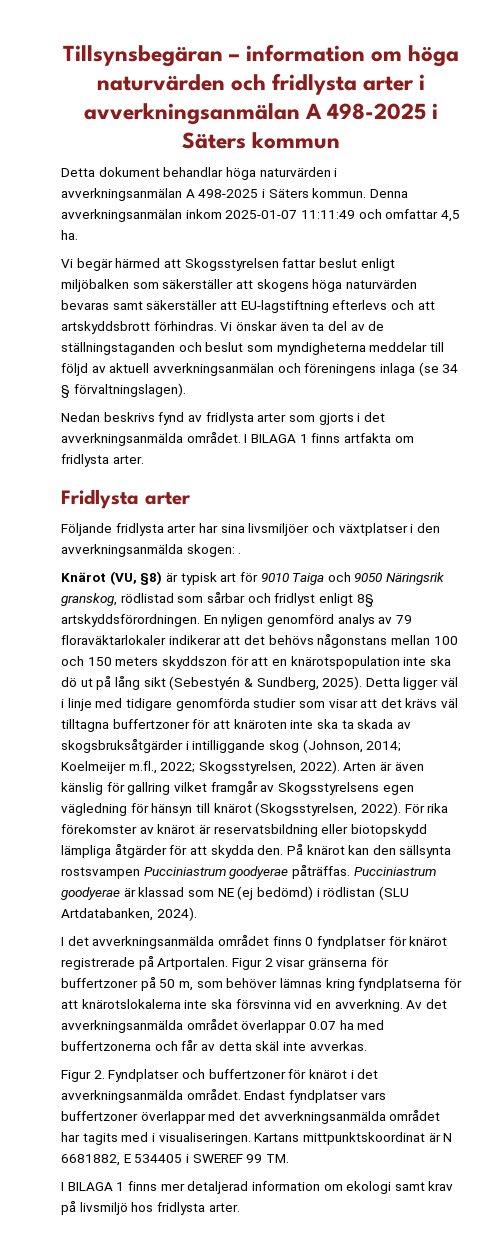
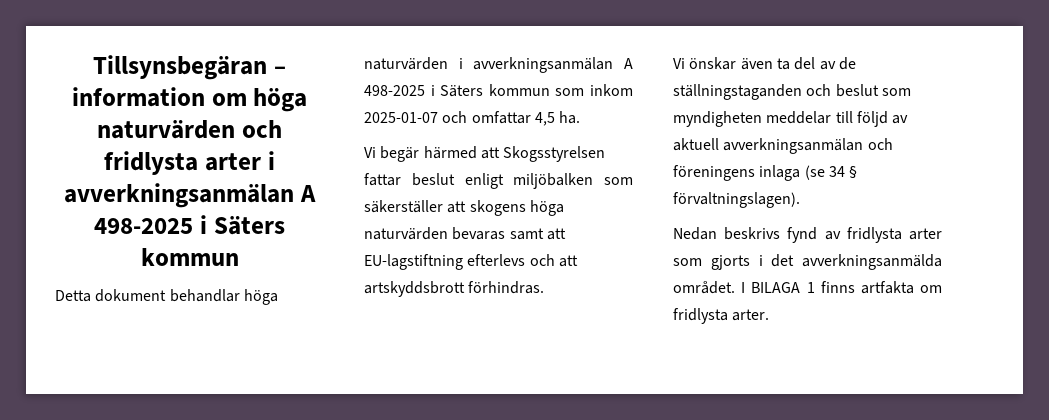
[312,188,408,198] [61,209,182,222] kommun. Denna avverkningsanmälan -> [488,84,585,96] kommun som
[300,210,355,219] 11:11:49 -> (438, 117) none
[146,300,218,310] säkerställer -> (544, 234) none
(217, 326) none -> (545, 287) //
[276,342,366,355] myndigheterna -> [673,111,762,127] myndigheten
[61,489,191,509] [61,523,440,536] [61,544,242,557] [61,571,445,585] [61,592,374,607] [61,614,412,627] [61,634,458,648] [61,656,451,669] [61,676,459,690] [61,698,459,711] [61,719,411,732] [61,739,402,753] [61,760,424,774] [61,781,414,795] [61,802,449,816] [61,824,427,837] [61,844,452,858] [61,865,436,879] [61,886,409,900] [61,907,197,921] [61,935,448,949] [61,956,389,970] [61,977,462,991] [61,999,447,1012] [61,1019,385,1033] [61,1040,367,1051] [61,1069,379,1082] [61,1089,386,1103] [61,1110,441,1124] [61,1132,453,1145] [61,1154,289,1166] [61,1181,454,1194] [61,1201,240,1215] // Fridlysta arter // Följande fridlysta arter har sina livsmiljöer och växtplatser i den avverkningsanmälda skogen: . // Knärot (VU, §8) är typisk art för 9010 Taiga och 9050 Näringsrik granskog, rödlistad som sårbar och fridlyst enligt 8§ artskyddsförordningen. En nyligen genomförd analys av 79 floraväktarlokaler indikerar att det behövs någonstans mellan 100 och 150 meters skyddszon för att en knärotspopulation inte ska dö ut på lång sikt (Sebestyén & Sundberg, 2025). Detta ligger väl i linje med tidigare genomförda studier som visar att det krävs väl tilltagna buffertzoner för att knäroten inte ska ta skada av skogsbruksåtgärder i intilliggande skog (Johnson, 2014; Koelmeijer m.fl., 2022; Skogsstyrelsen, 2022). Arten är även känslig för gallring vilket framgår av Skogsstyrelsens egen vägledning för hänsyn till knärot (Skogsstyrelsen, 2022). För rika förekomster av knärot är reservatsbildning eller biotopskydd lämpliga åtgärder för att skydda den. På knärot kan den sällsynta rostsvampen Pucciniastrum goodyerae påträffas. Pucciniastrum goodyerae är klassad som NE (ej bedömd) i rödlistan (SLU Artdatabanken, 2024). // I det avverkningsanmälda området finns 0 fyndplatser för knärot registrerade på Artportalen. Figur 2 visar gränserna för buffertzoner på 50 m, som behöver lämnas kring fyndplatserna för att knärotslokalerna inte ska försvinna vid en avverkning. Av det avverkningsanmälda området överlappar 0.07 ha med buffertzonerna och får av detta skäl inte avverkas. // Figur 2. Fyndplatser och buffertzoner för knärot i det avverkningsanmälda området. Endast fyndplatser vars buffertzoner överlappar med det avverkningsanmälda området har tagits med i visualiseringen. Kartans mittpunktskoordinat är N 6681882, E 534405 i SWEREF 99 TM. // I BILAGA 1 finns mer detaljerad information om ekologi samt krav på livsmiljö hos fridlysta arter. -> (770, 315) none

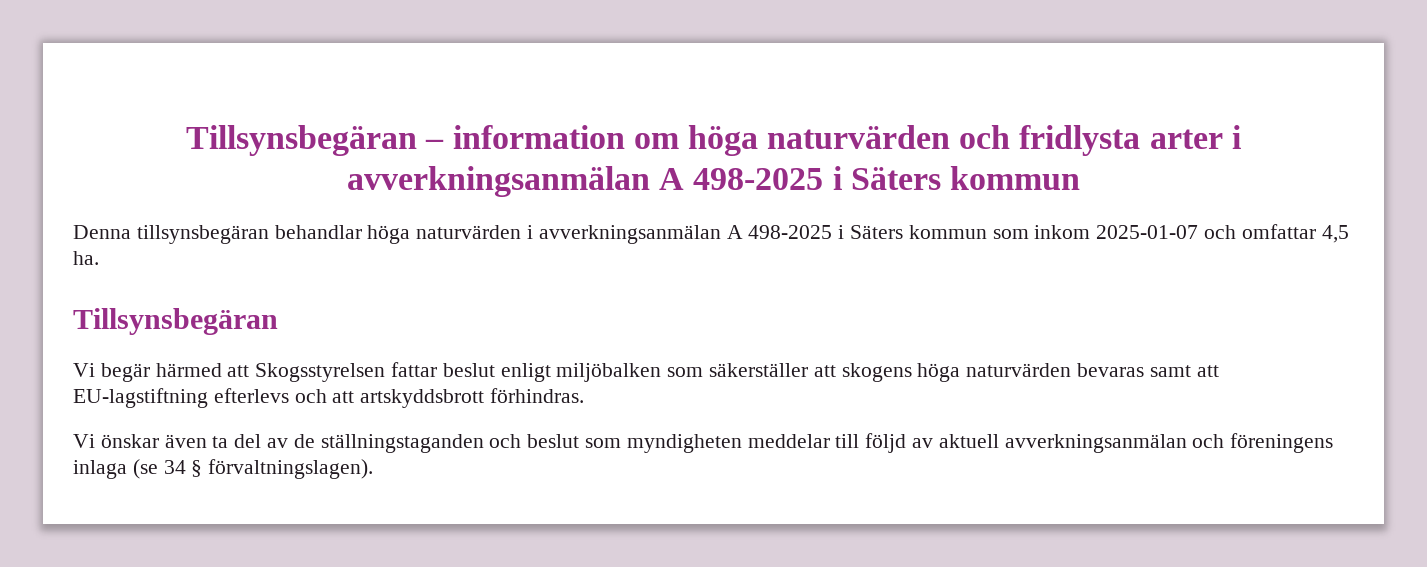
[55,289,167,302] Detta dokument -> [73,225,269,244] Denna tillsynsbegäran
(581, 117) none -> [73,308,278,335] // Tillsynsbegäran
[673,227,942,243] [673,254,942,270] [673,281,942,294] [673,308,770,324] // Nedan beskrivs fynd av fridlysta arter som gjorts i det avverkningsanmälda området. I BILAGA 1 finns artfakta om fridlysta arter. -> (374, 469) none

